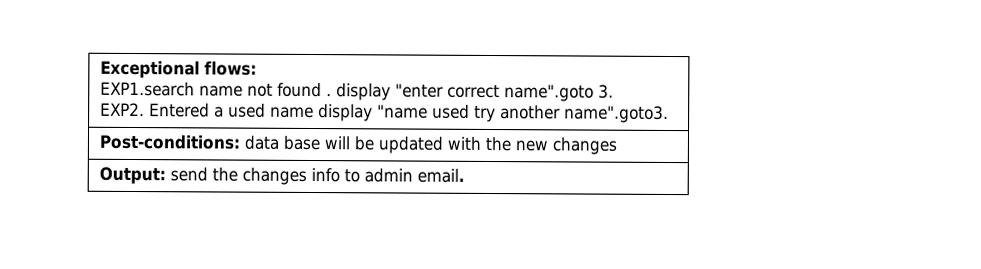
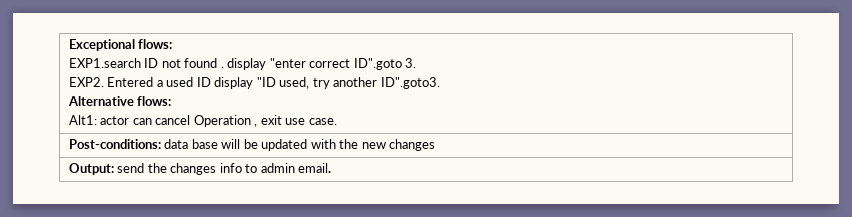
[198,85,243,97] name -> [144,58,159,68] ID
[503,84,594,102] name".goto -> [353,58,402,70] ID".goto
[269,104,669,123] name display "name used try another name".goto3. -> [196,77,440,89] [67,96,172,106] [68,115,337,127] ID display "ID used, try another ID".goto3. // Alternative flows: // Alt1: actor can cancel Operation , exit use case.

